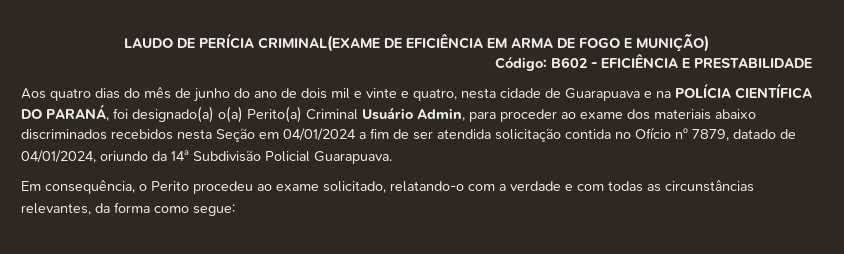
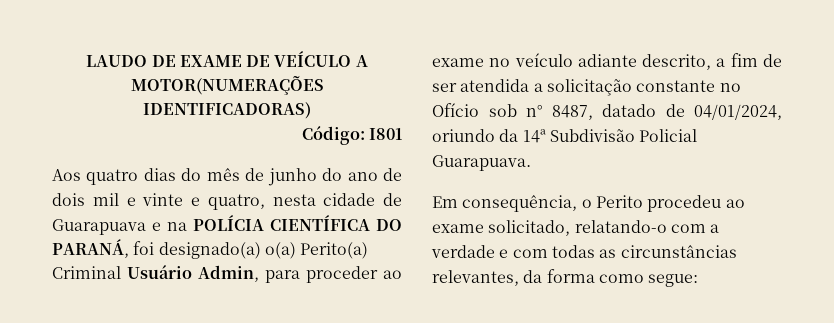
[199,33,709,52] [495,54,812,71] PERÍCIA CRIMINAL(EXAME DE EFICIÊNCIA EM ARMA DE FOGO E MUNIÇÃO) // Código: B602 - EFICIÊNCIA E PRESTABILIDADE -> [179,51,368,67] [130,75,324,95] [143,102,311,119] [301,126,402,145] EXAME DE VEÍCULO A MOTOR(NUMERAÇÕES IDENTIFICADORAS) // Código: I801
[627,109,756,120] [21,128,356,142] dos materiais abaixo discriminados recebidos nesta Seção em 04/01/2024 -> [489,53,712,70] no veículo adiante descrito,
[495,127,729,142] solicitação contida no Ofício nº 7879, -> [533,79,741,96] [432,103,593,120] a solicitação constante no Ofício sob n° 8487,

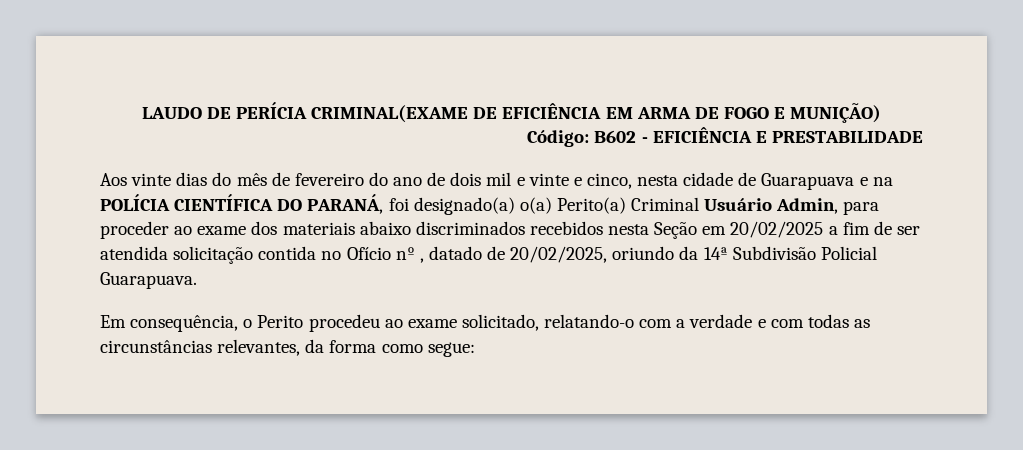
[179,51,368,67] [130,75,324,95] [143,102,311,119] [301,126,402,145] EXAME DE VEÍCULO A MOTOR(NUMERAÇÕES IDENTIFICADORAS) // Código: I801 -> [236,102,882,123] [527,127,923,147] PERÍCIA CRIMINAL(EXAME DE EFICIÊNCIA EM ARMA DE FOGO E MUNIÇÃO) // Código: B602 - EFICIÊNCIA E PRESTABILIDADE
[86,169,139,185] quatro -> [131,173,172,186] vinte
[267,168,317,186] junho -> [294,173,364,186] fevereiro
[207,194,265,210] quatro, -> [586,173,632,189] cinco,
[489,53,712,70] no veículo adiante descrito, -> [251,221,824,239] dos materiais abaixo discriminados recebidos nesta Seção em 20/02/2025
[533,79,741,96] [432,103,593,120] a solicitação constante no Ofício sob n° 8487, -> [173,246,424,264] solicitação contida no Ofício nº ,
[694,104,782,120] 04/01/2024, -> [510,246,608,263] 20/02/2025,

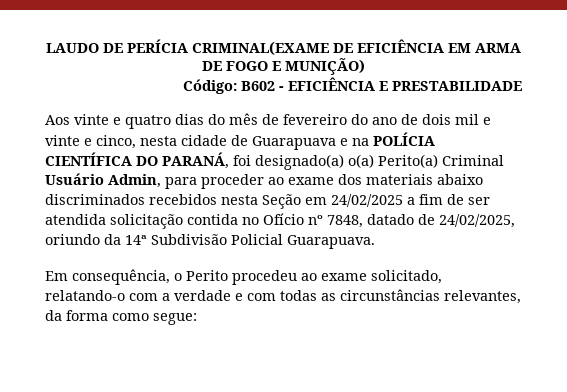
(172, 179) none -> [113,115,171,129] e quatro
[730,221,824,238] 20/02/2025 -> [331,194,403,207] 24/02/2025
[419,258,424,263] , -> [327,215,363,228] 7848,
[510,246,608,263] 20/02/2025, -> [439,214,515,228] 24/02/2025,

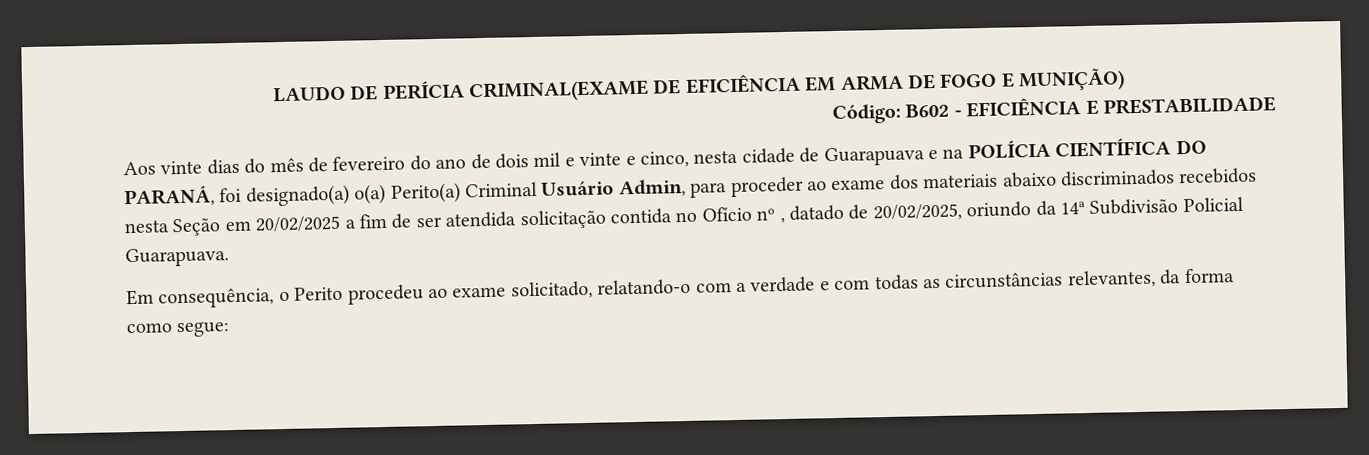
[113,115,171,129] e quatro -> (203, 167) none
[331,194,403,207] 24/02/2025 -> [255,215,341,233] 20/02/2025
[327,215,363,228] 7848, -> [779,218,785,224] ,
[439,214,515,228] 24/02/2025, -> [872,203,962,222] 20/02/2025,

